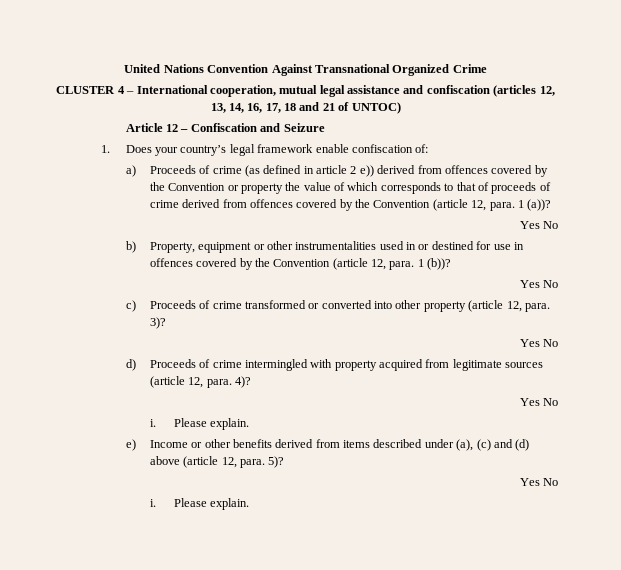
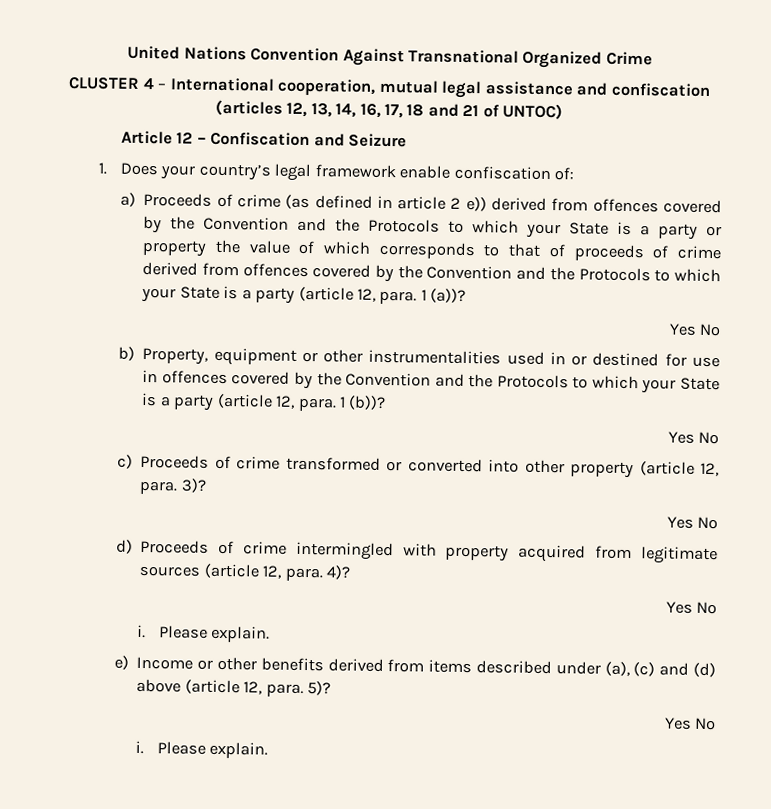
(226, 187) none -> [297,217,699,240] and the Protocols to which your State is a party
(431, 204) none -> [516,266,721,283] [141,285,296,304] and the Protocols to which your State is a party
(331, 263) none -> [434,373,720,394] [141,392,215,411] and the Protocols to which your State is a party

